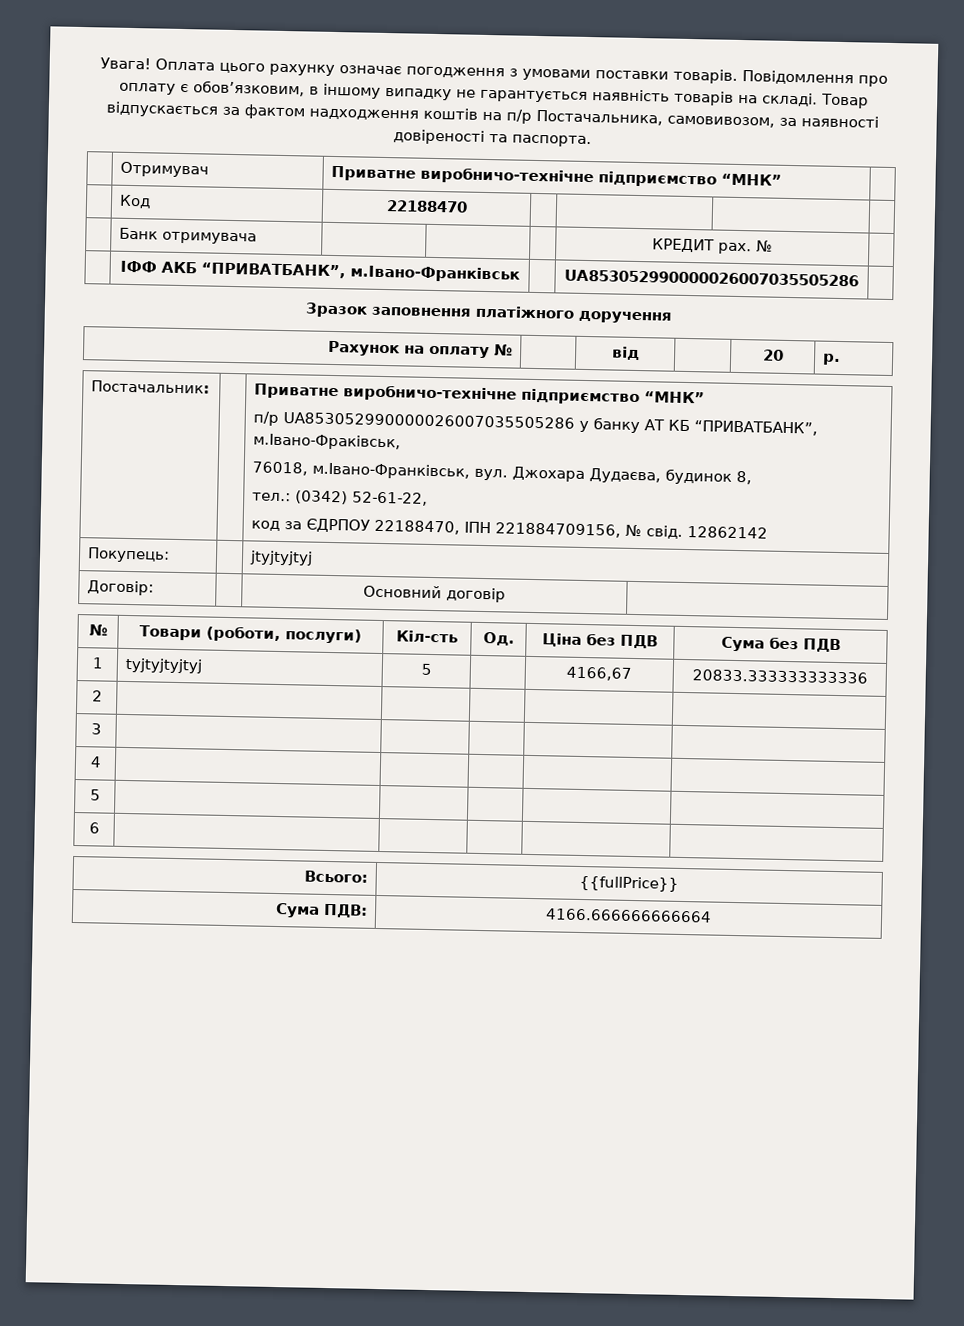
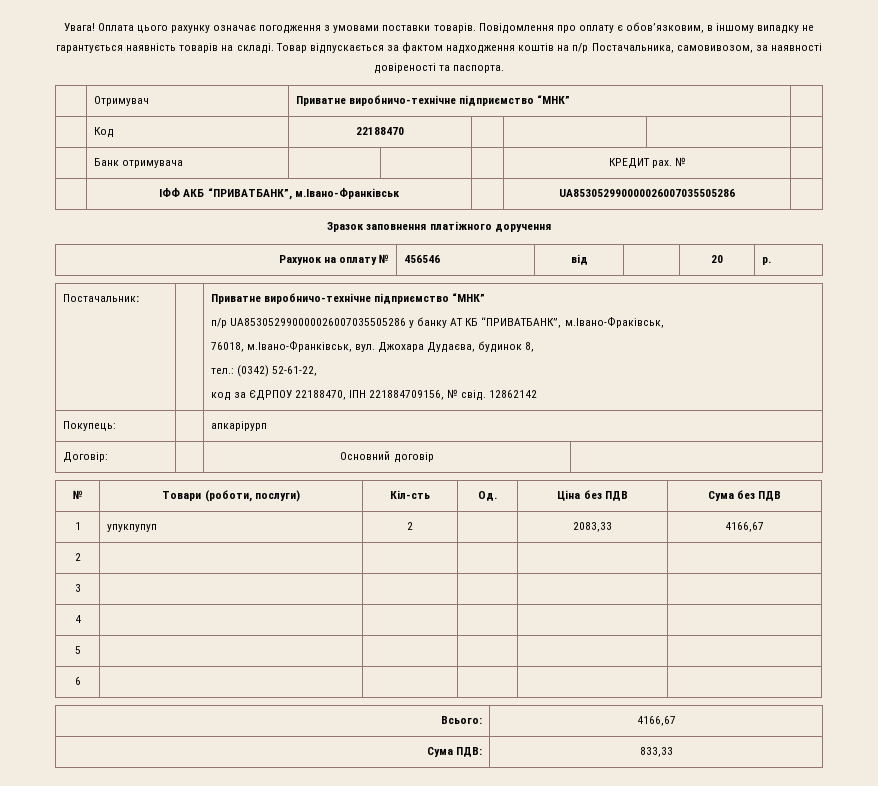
(513, 350) none -> [403,255,440,263] 456546
[249,550,314,566] jtyjtyjtyj -> [210,421,267,431] апкарірурп
[125,657,204,674] [420,663,432,676] [566,666,632,681] [691,669,868,684] tyjtyjtyjtyj | 5 | | 4166,67 | 20833.333333333336 -> [106,524,157,532] [407,522,413,530] [573,522,612,532] [725,522,764,532] упукпупуп | 2 | | 2083,33 | 4166,67
[579,875,679,892] {{fullPrice}} -> [636,716,676,726] 4166,67
[545,908,712,923] 4166.666666666664 -> [639,747,673,757] 833,33

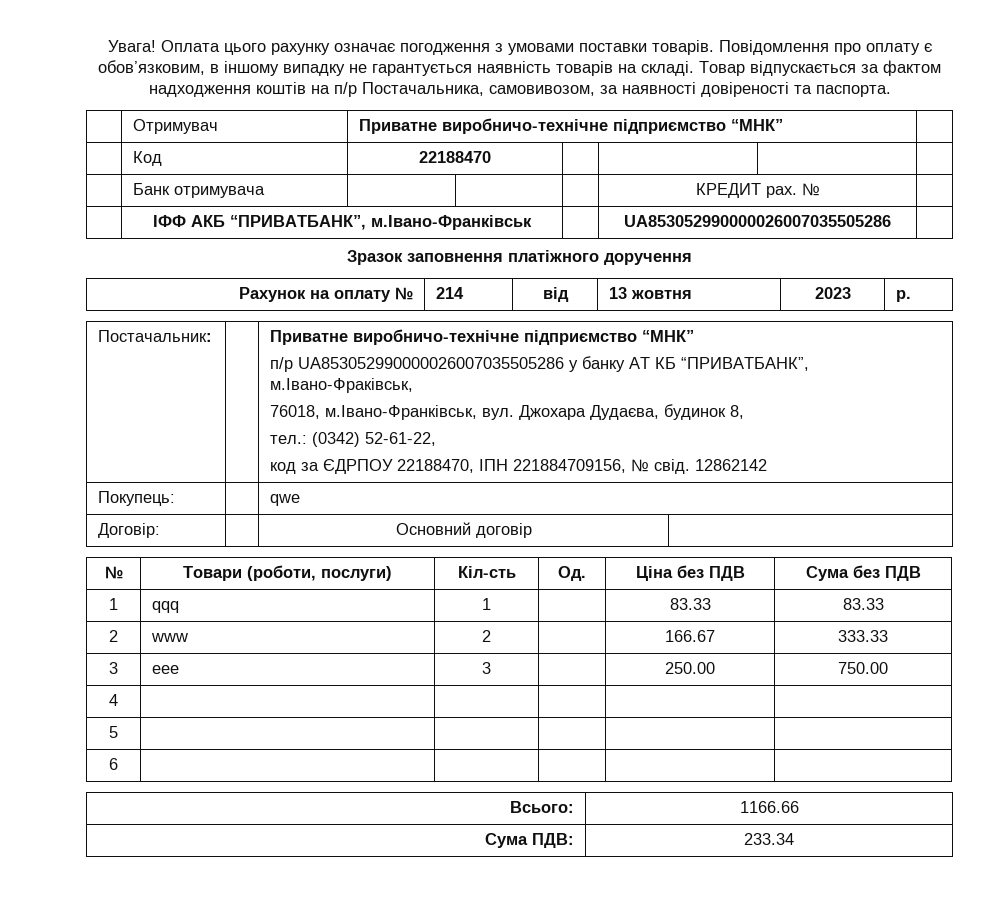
[403,255,440,263] 456546 -> [436,287,465,299] 214
[711,255,723,263] | 20 -> [609,287,693,299] [814,287,851,299] 13 жовтня | 2023
[210,421,267,431] апкарірурп -> [270,494,301,506] qwe
[106,524,157,532] [407,522,413,530] [573,522,612,532] [725,522,764,532] [74,553,81,561] [74,584,81,592] упукпупуп | 2 | | 2083,33 | 4166,67 // 2 | | | | | // 3 | | | | | -> [152,601,180,613] [482,598,492,610] [669,598,711,610] [842,598,884,610] [109,630,118,642] [151,633,189,642] [482,630,492,642] [665,630,715,642] [838,630,888,642] [109,662,118,674] [152,665,180,674] [482,662,492,674] [665,662,715,674] [838,662,888,674] qqq | 1 | | 83.33 | 83.33 // 2 | www | 2 | | 166.67 | 333.33 // 3 | eee | 3 | | 250.00 | 750.00
[636,716,676,726] 4166,67 -> [739,801,799,813] 1166.66
[639,747,673,757] 833,33 -> [744,833,794,845] 233.34

